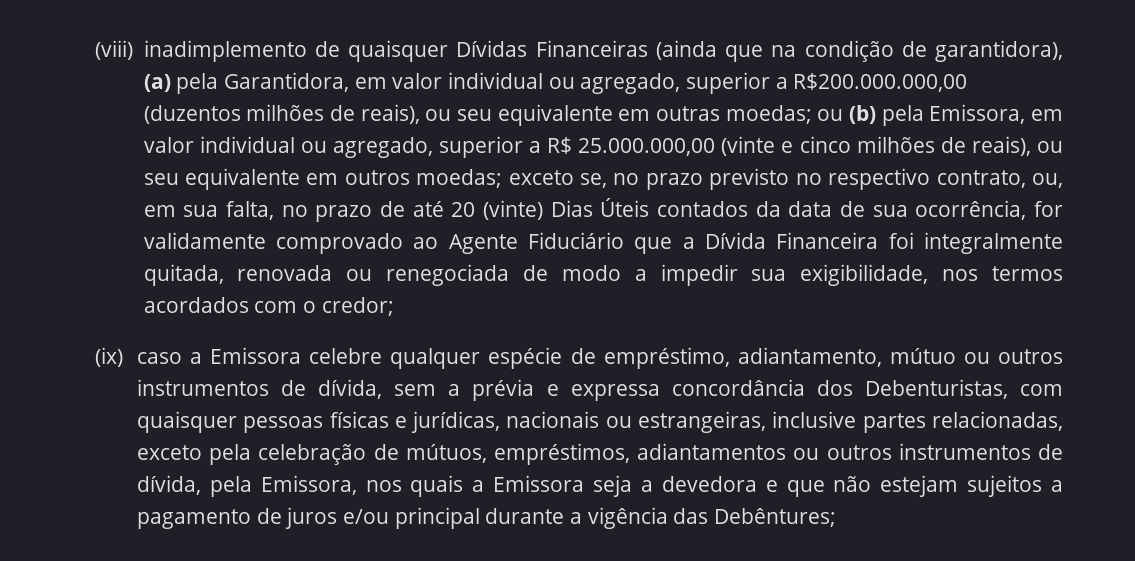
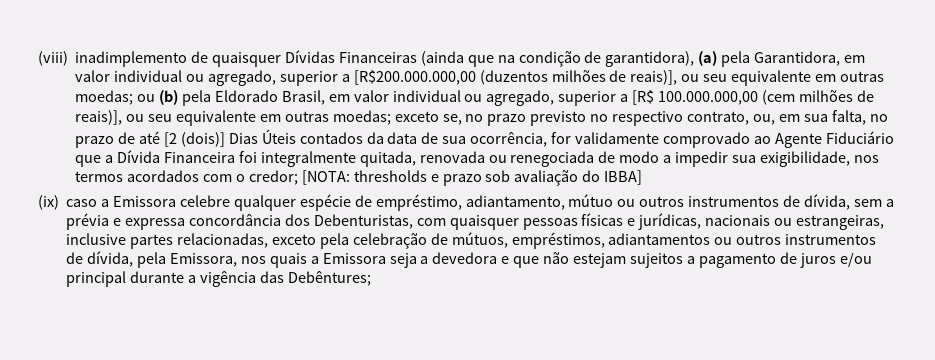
[793,73,968,92] R$200.000.000,00 -> [353,70,476,85] [R$200.000.000,00
[360,104,420,124] reais), -> [630,70,678,85] reais)],
[929,104,1064,124] [143,136,1063,158] [143,168,410,190] Emissora, em valor individual ou agregado, superior a R$ 25.000.000,00 (vinte e cinco milhões de reais), ou seu equivalente em outros -> [214,90,874,106] [75,110,329,126] Eldorado Brasil, em valor individual ou agregado, superior a [R$ 100.000.000,00 (cem milhões de reais)], ou seu equivalente em outras
[451,200,543,220] 20 (vinte) -> [163,132,225,147] [2 (dois)]
(394, 306) none -> [301,170,643,186] [NOTA: thresholds e prazo sob avaliação do IBBA]

